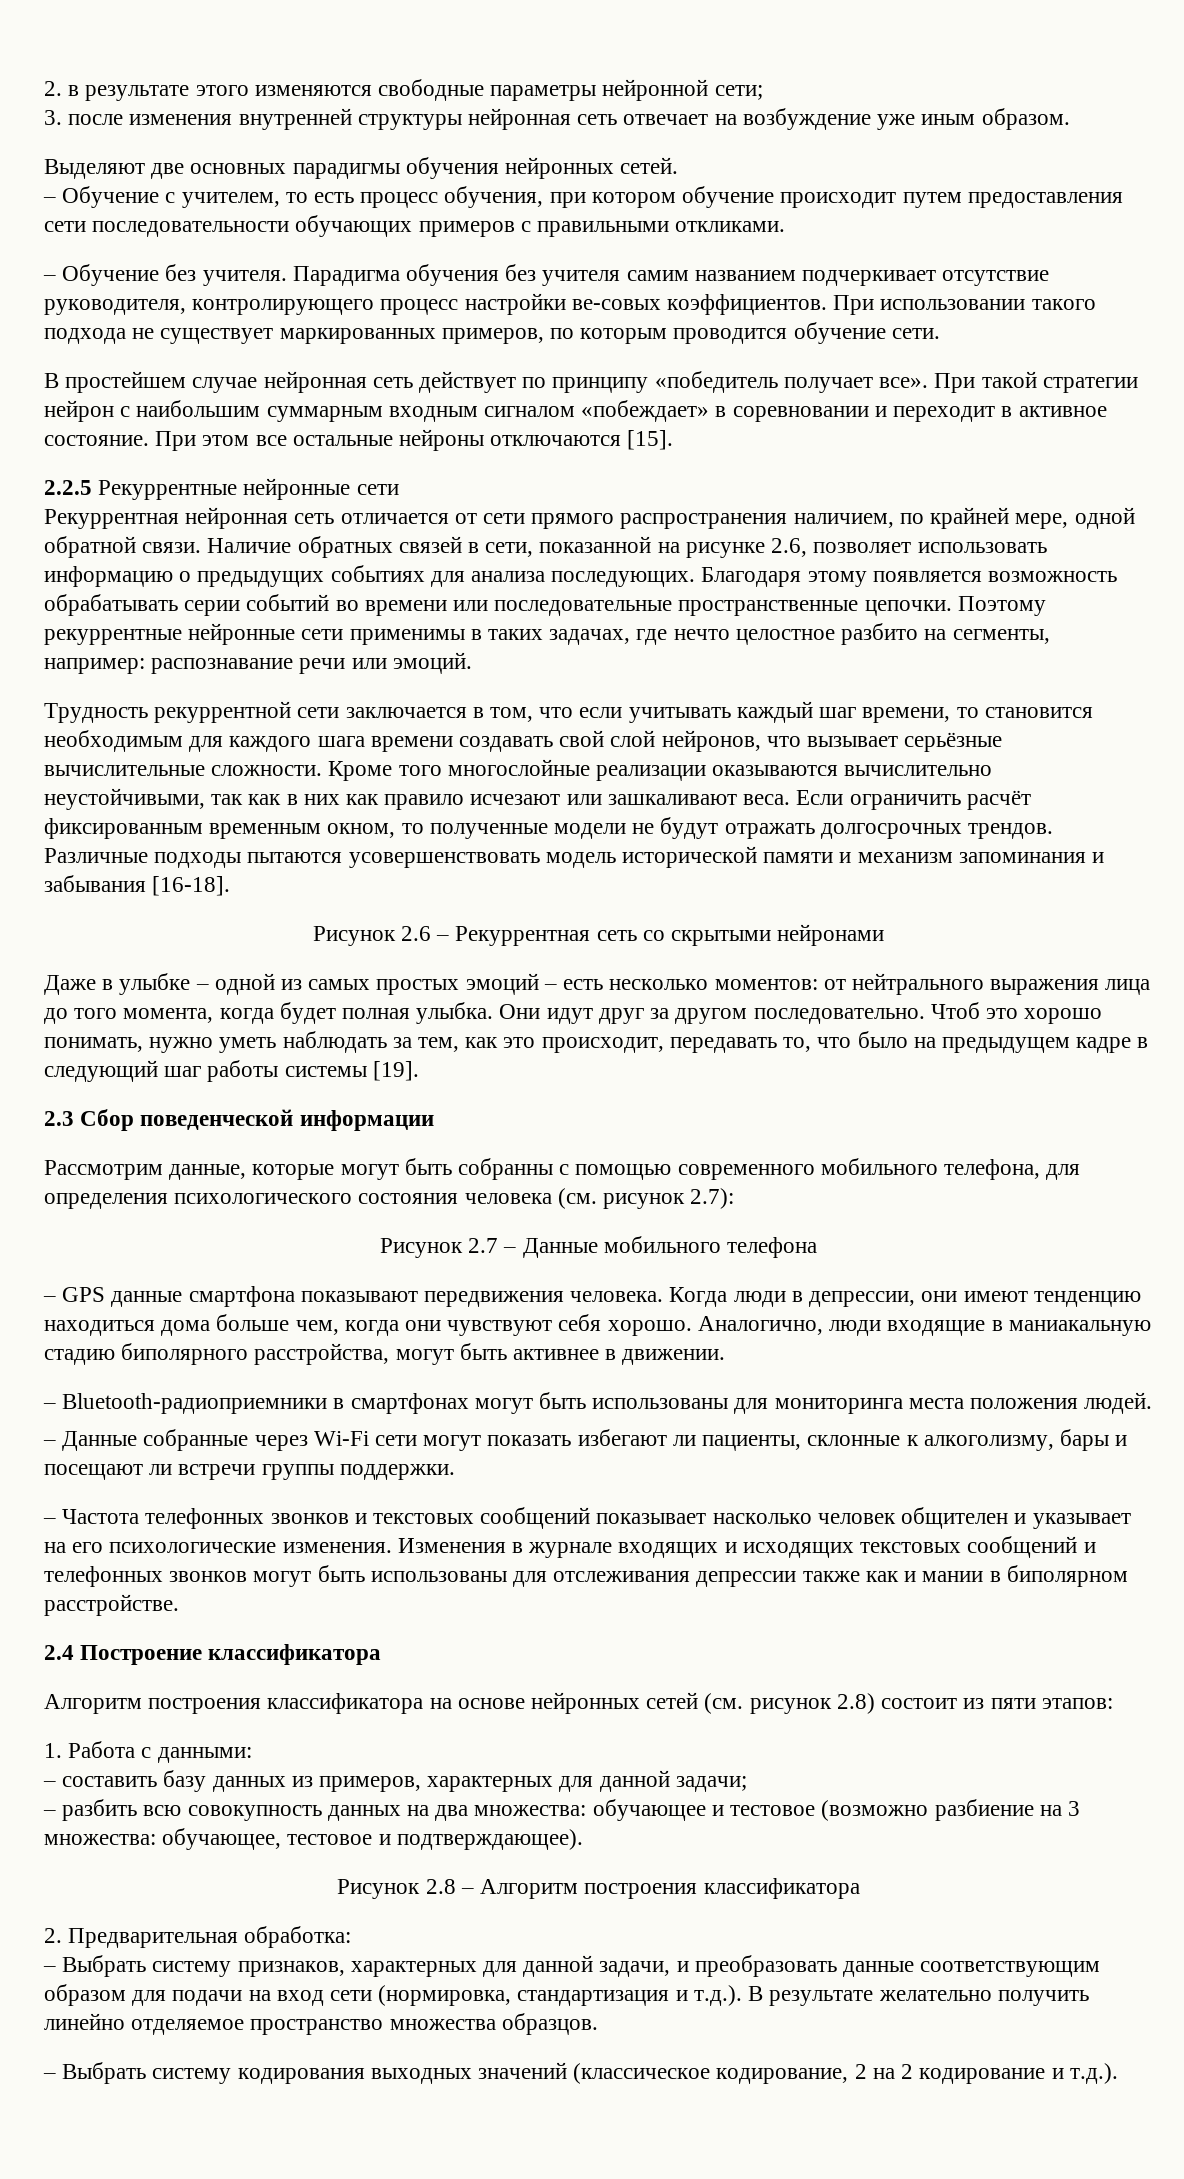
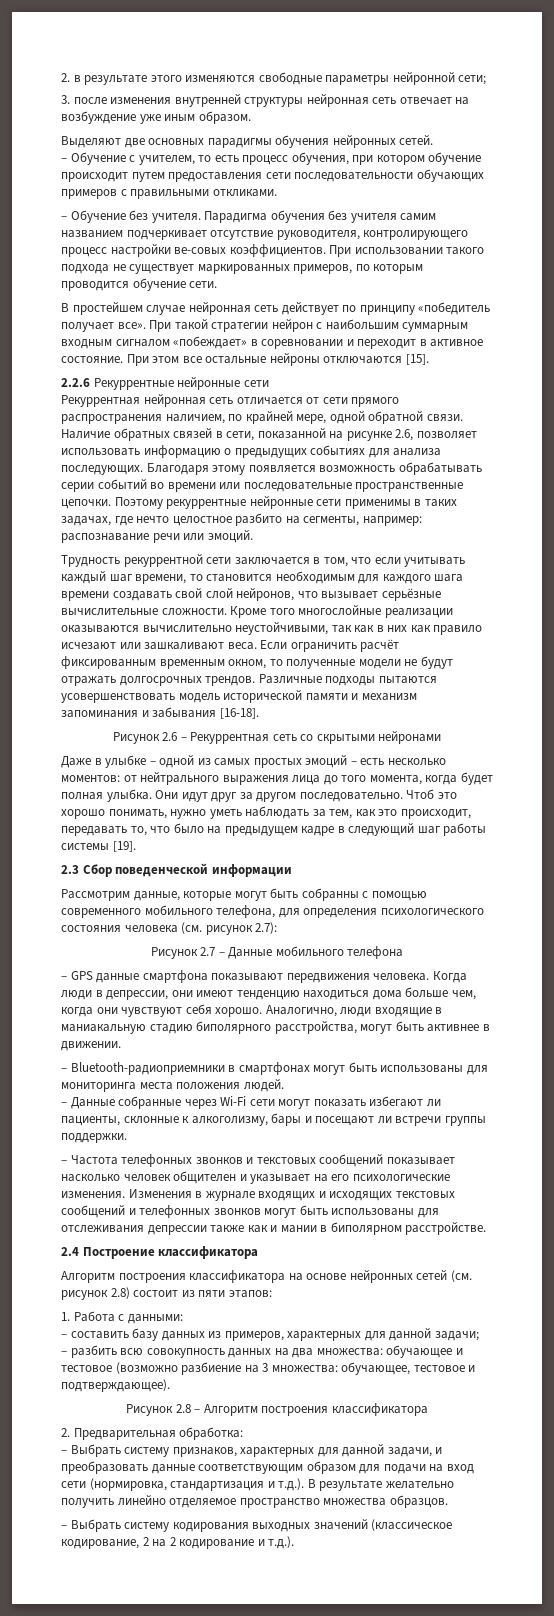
[44,480,92,495] 2.2.5 -> [61,378,90,387] 2.2.6

